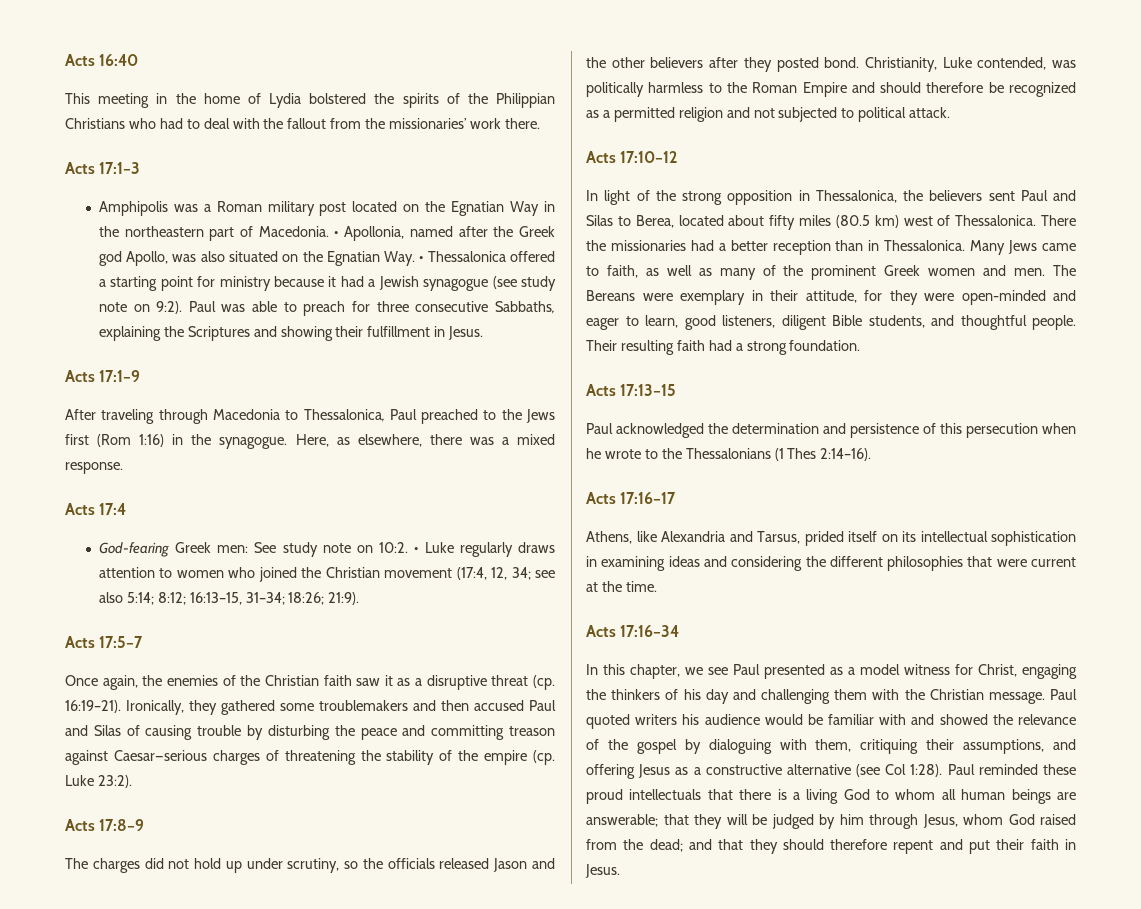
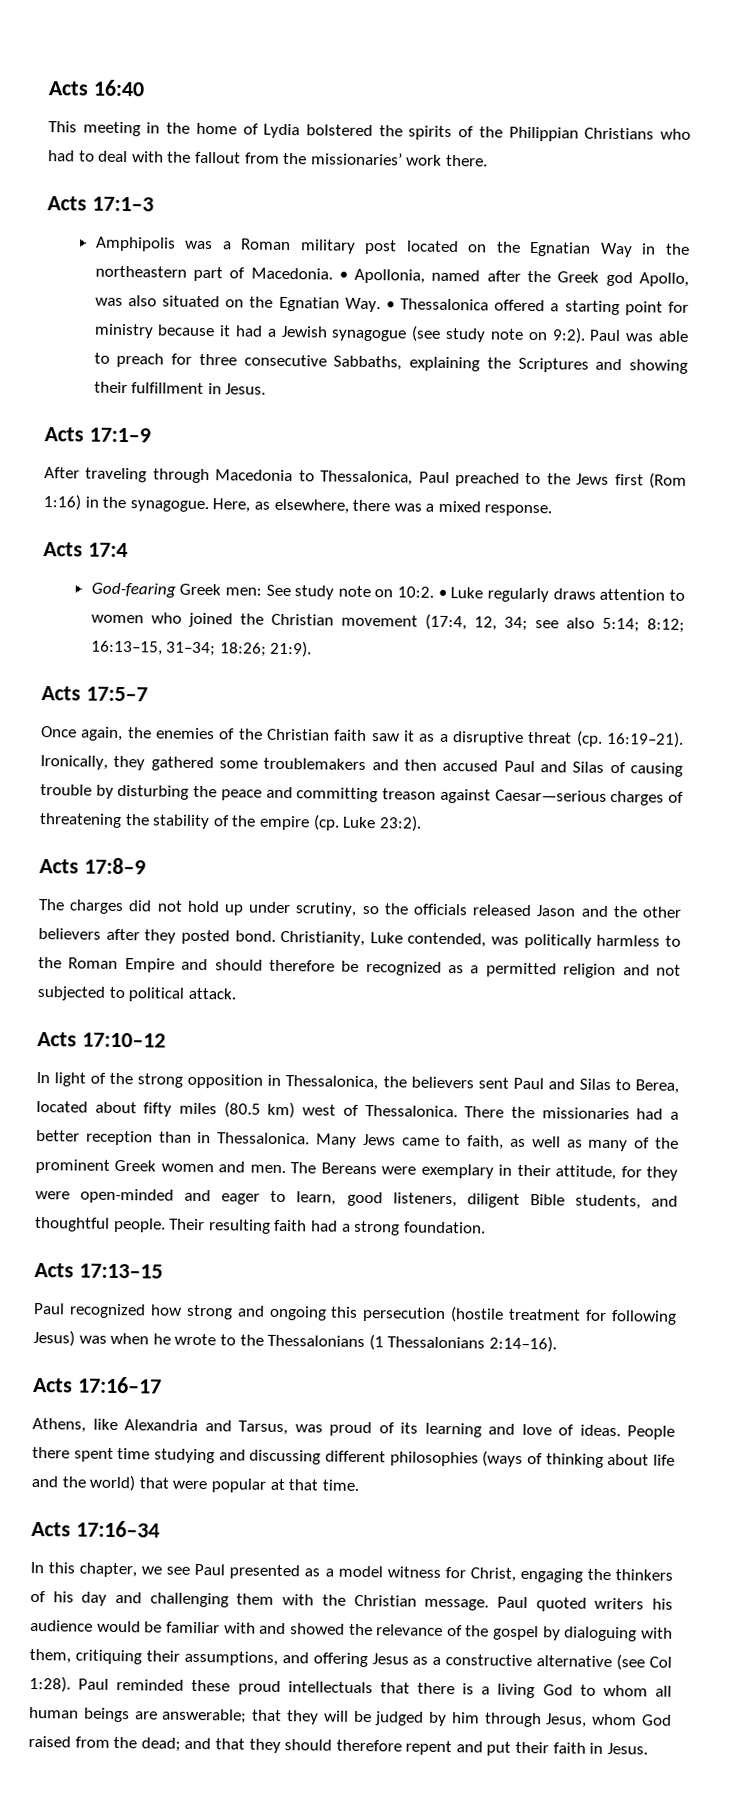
[616,423,1038,438] acknowledged the determination and persistence of this persecution -> [68,1303,677,1325] [33,1329,107,1347] recognized how strong and ongoing this persecution (hostile treatment for following Jesus) was
[787,448,817,459] Thes -> [387,1336,486,1349] Thessalonians
[804,531,1076,546] [586,556,1076,571] [586,581,622,592] prided itself on its intellectual sophistication in examining ideas and considering the different philosophies that were current at the -> [294,1421,675,1440] [32,1446,675,1468] [31,1474,319,1493] was proud of its learning and love of ideas. People there spent time studying and discussing different philosophies (ways of thinking about life and the world) that were popular at that

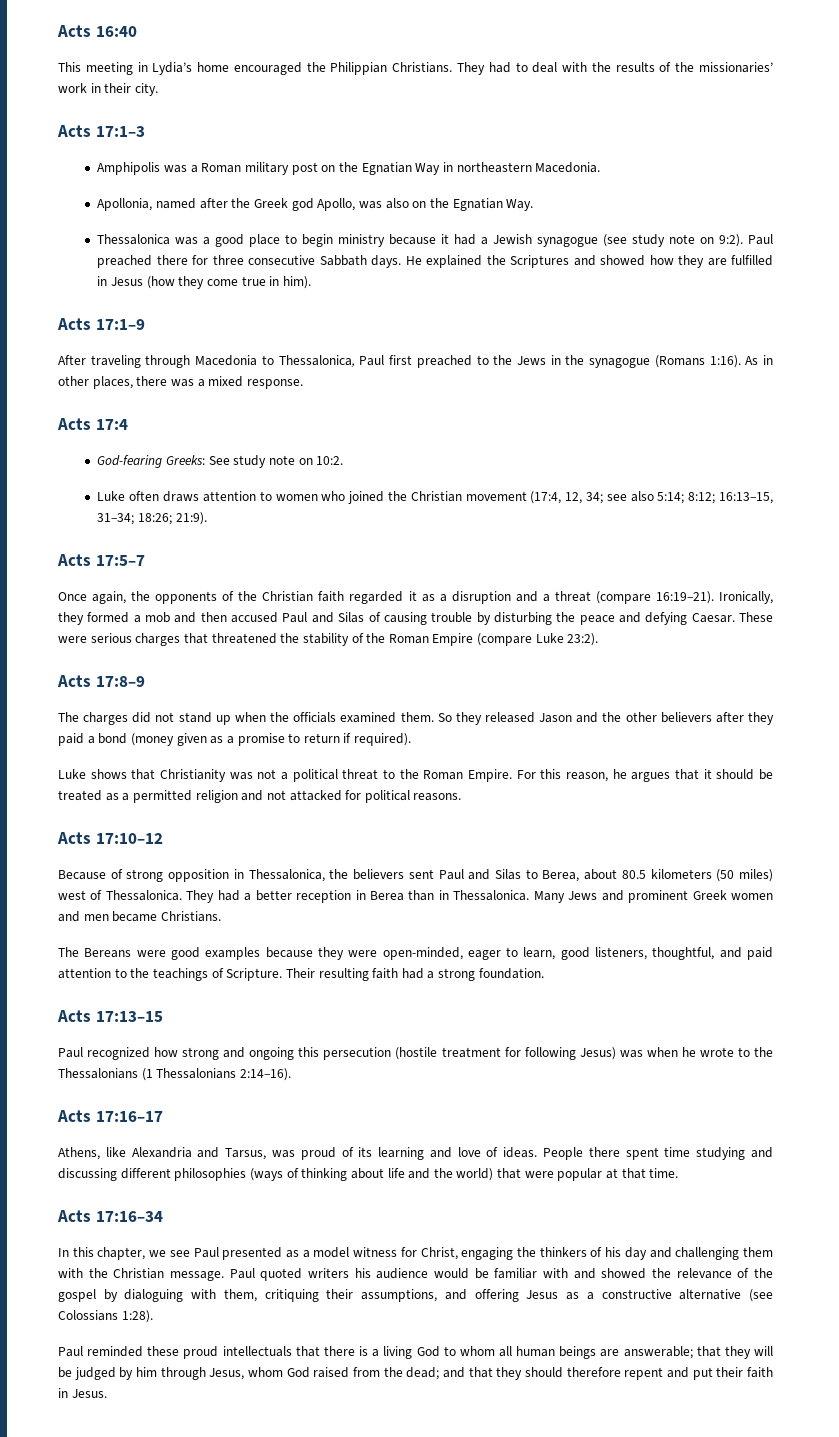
[166,122,691,142] the home of Lydia bolstered the spirits of the Philippian Christians who -> [152,62,485,75] Lydia’s home encouraged the Philippian Christians. They
[194,151,280,164] fallout from -> [615,62,672,72] results of
[445,154,488,167] there. -> [90,83,158,96] in their city.
[405,240,459,253] located -> (318, 168) none
[665,243,690,255] [94,265,246,282] the northeastern part of -> [456,162,532,173] northeastern
[338,271,348,280] • -> (601, 167) //
[161,295,220,308] situated -> (409, 203) none
[385,298,689,316] • Thessalonica offered a starting point for -> [97,234,334,247] // Thessalonica was a good place to begin
[625,330,690,342] [93,352,689,374] [93,381,267,395] was able to preach for three consecutive Sabbaths, explaining the Scriptures and showing their fulfillment in Jesus. -> [97,255,773,268] [97,276,311,289] preached there for three consecutive Sabbath days. He explained the Scriptures and showed how they are fulfilled in Jesus (how they come true in him).
(450, 477) none -> [389,355,413,365] first
[614,472,687,489] [43,494,349,514] first (Rom 1:16) in the synagogue. Here, as elsewhere, -> [550,355,773,368] [58,376,133,389] in the synagogue (Romans 1:16). As in other places,
[179,583,262,596] Greek men: -> [166,455,206,465] Greeks:
[437,587,550,603] • Luke regularly -> [97,491,160,501] // Luke often
[156,727,215,740] enemies -> [155,591,218,604] opponents
[371,733,400,742] saw -> [349,591,404,604] regarded
[451,730,684,748] [40,755,367,772] disruptive threat (cp. 16:19–21). Ironically, they gathered some troublemakers -> [451,591,773,604] [58,612,171,625] disruption and a threat (compare 16:19–21). Ironically, they formed a mob
[296,787,684,806] [39,813,122,829] committing treason against Caesar—serious charges of threatening -> [645,612,774,625] [58,633,277,646] defying Caesar. These were serious charges that threatened
[258,814,340,831] empire (cp. -> [388,633,533,646] Roman Empire (compare
[186,900,468,917] hold up under scrutiny, so the officials -> [178,712,482,725] stand up when the officials examined them. So they
[180,929,681,949] [38,957,442,976] posted bond. Christianity, Luke contended, was politically harmless to the Roman Empire and should therefore be recognized -> [58,733,412,746] [58,769,773,782] [58,790,102,801] paid a bond (money given as a promise to return if required). // Luke shows that Christianity was not a political threat to the Roman Empire. For this reason, he argues that it should be treated
[37,986,236,1002] [37,1032,166,1048] [36,1072,134,1087] subjected to political attack. // Acts 17:10–12 // In light of the -> [289,790,462,803] [57,832,163,844] [58,869,123,880] attacked for political reasons. // Acts 17:10–12 // Because of
[36,1101,630,1120] located about fifty miles (80.5 km) west of Thessalonica. There the missionaries -> [584,869,773,882] [58,890,215,903] about 80.5 kilometers (50 miles) west of Thessalonica. They
(153, 1138) none -> [355,890,405,901] in Berea
[401,1134,679,1152] [35,1158,678,1181] [35,1188,212,1204] came to faith, as well as many of the prominent Greek women and men. The Bereans were exemplary in their attitude, for they were open-minded and -> [601,890,774,903] [58,911,221,922] [58,947,463,960] and prominent Greek women and men became Christians. // The Bereans were good examples because they were open-minded,
[466,1193,678,1210] [34,1216,166,1233] diligent Bible students, and thoughtful people. -> [652,947,773,960] [58,968,283,981] thoughtful, and paid attention to the teachings of Scripture.
[649,1656,672,1668] Col -> [58,1310,118,1321] Colossians
(71, 1684) none -> (153, 1316) //

